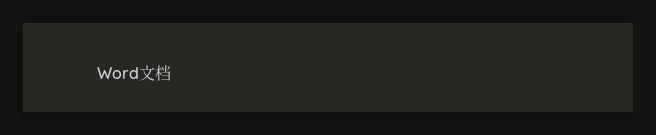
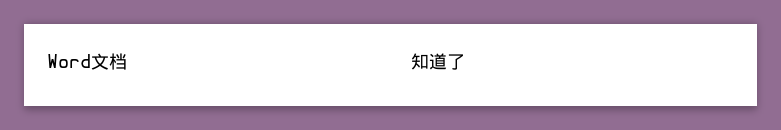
(171, 73) none -> [411,53,465,70] // 知道了

